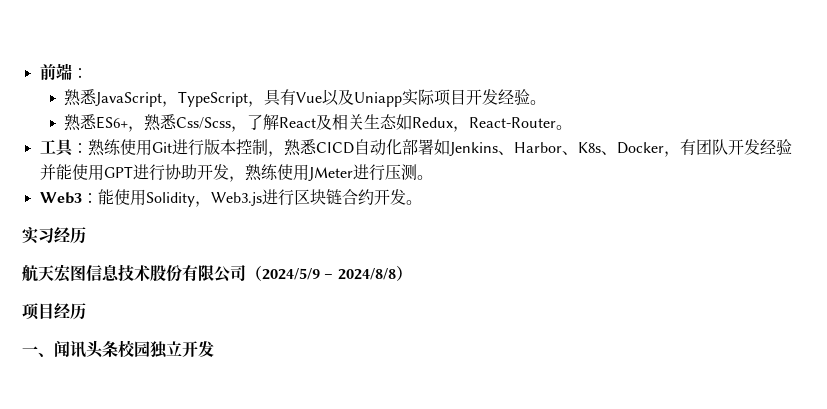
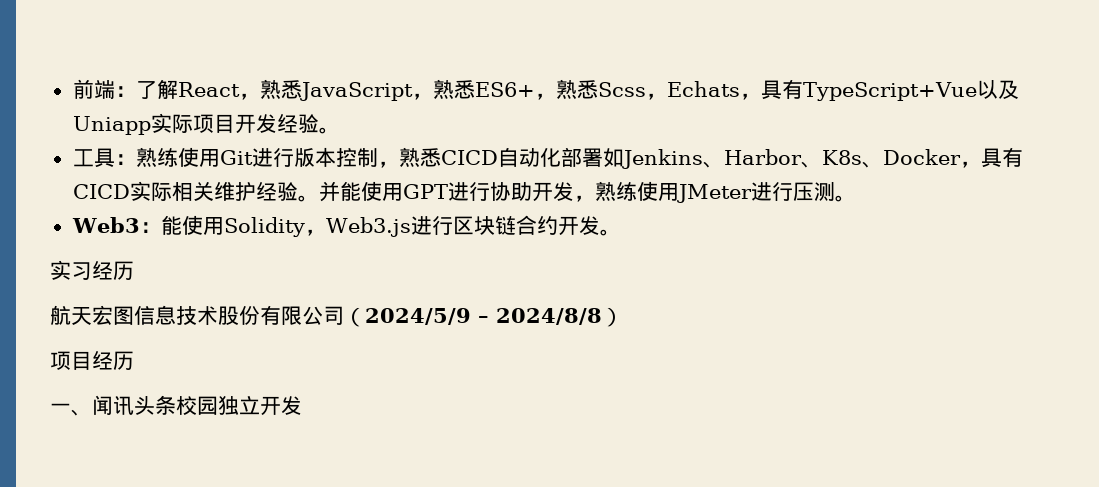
[64,89,323,107] // 熟悉JavaScript，TypeScript，具有Vue -> [135,79,977,101] 了解React，熟悉JavaScript，熟悉ES6+，熟悉Scss，Echats，具有TypeScript+Vue
[64,114,573,132] // 熟悉ES6+，熟悉Css/Scss，了解React及相关生态如Redux，React-Router。 -> (340, 130) none
[679,139,792,155] 有团队开发经验 -> [980,147,1023,168] [72,181,319,202] 具有CICD实际相关维护经验。

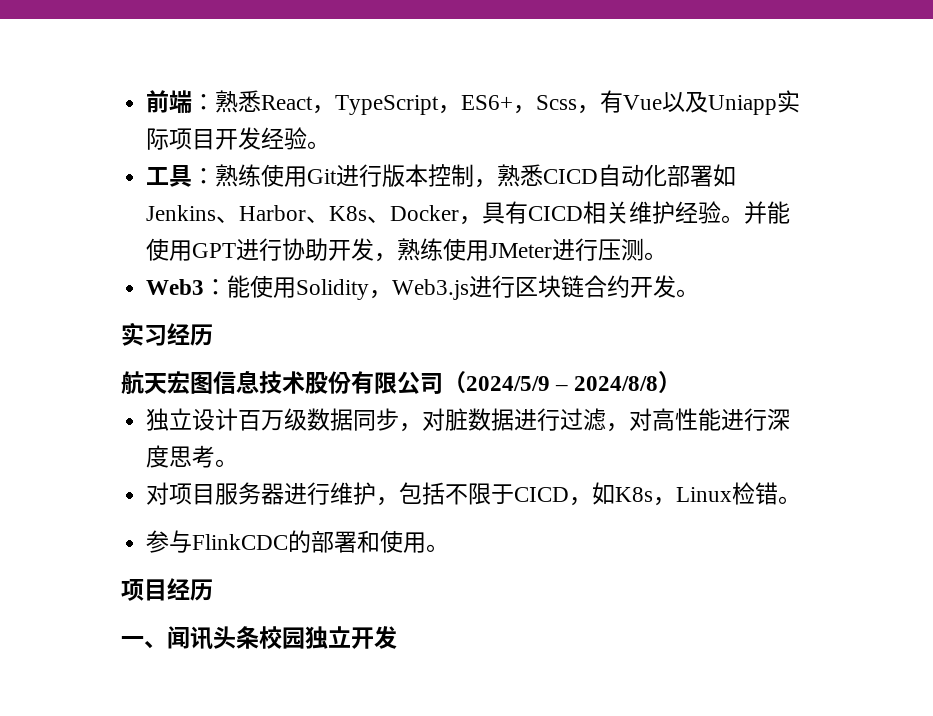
[135,79,977,101] 了解React，熟悉JavaScript，熟悉ES6+，熟悉Scss，Echats，具有TypeScript+Vue -> [215,90,663,115] 熟悉React，TypeScript，ES6+，Scss，有Vue
[129,181,172,201] 实际 -> (584, 213) none
(623, 317) none -> [146,408,791,432] [146,445,239,468] [146,482,802,506] [146,530,450,553] // 独立设计百万级数据同步，对脏数据进行过滤，对高性能进行深度思考。 // 对项目服务器进行维护，包括不限于CICD，如K8s，Linux检错。 // 参与FlinkCDC的部署和使用。

